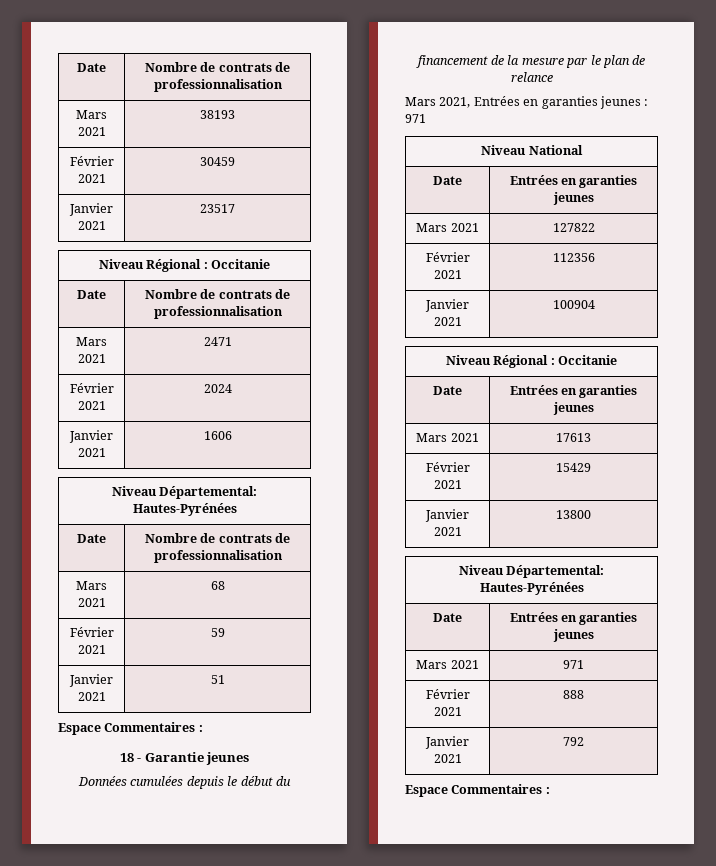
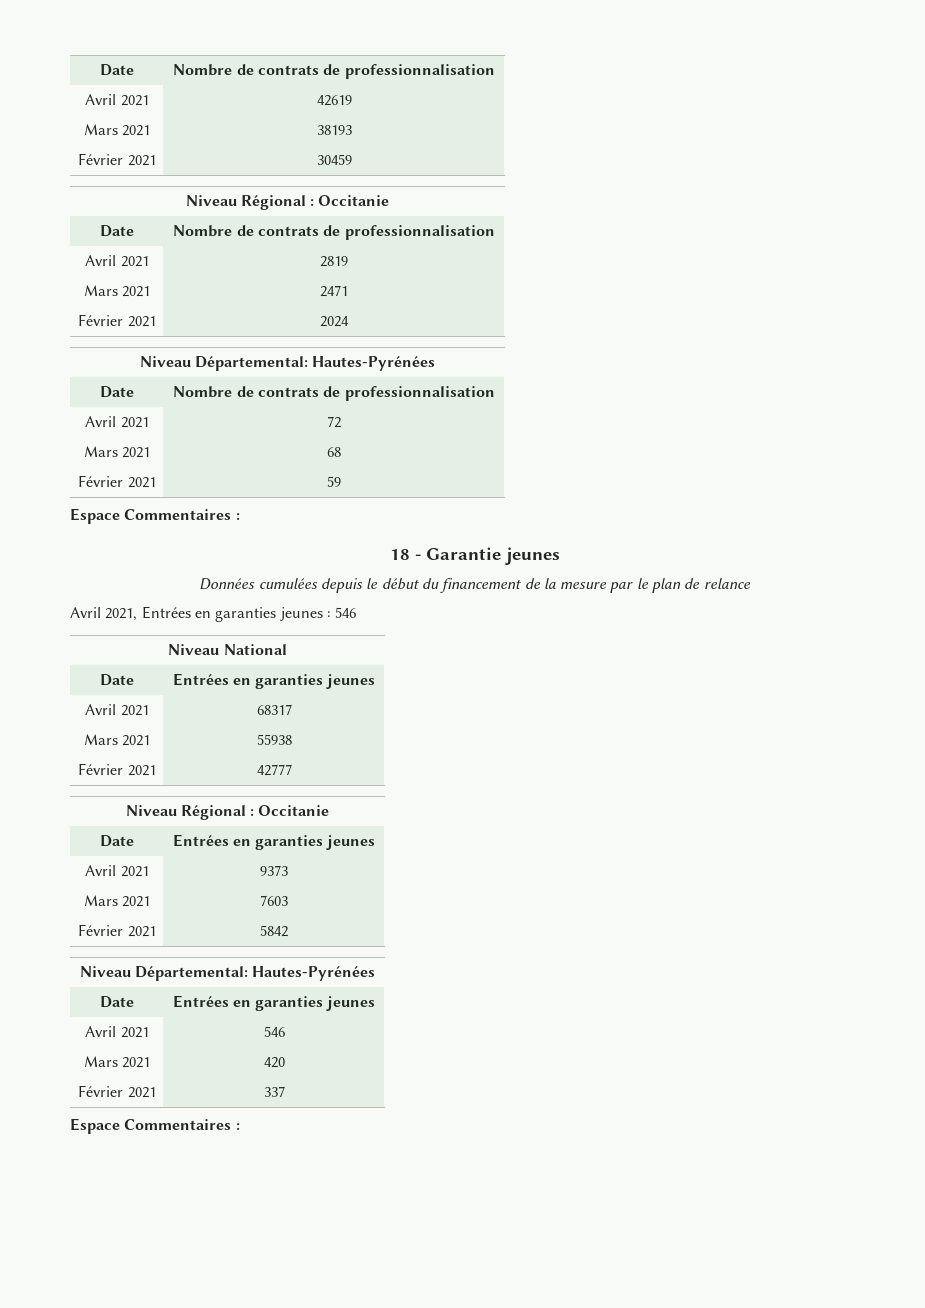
[77,63,106,72] [144,62,291,72] [153,79,283,92] Date | Nombre de contrats de professionnalisation -> [100,64,134,76] [173,64,495,79] [85,94,149,106] [316,95,352,106] Date | Nombre de contrats de professionnalisation // Avril 2021 | 42619
[69,203,113,216] [77,221,106,230] [200,204,235,213] // Janvier 2021 | 23517 -> (352, 159) none
(283, 312) none -> [85,255,149,267] [320,256,348,267] // Avril 2021 | 2819
[69,430,113,443] [77,448,106,457] [203,431,232,440] // Janvier 2021 | 1606 -> (349, 321) none
(283, 556) none -> [85,416,149,428] [327,416,341,428] // Avril 2021 | 72
[69,674,113,687] [77,692,106,701] [210,675,225,684] // Janvier 2021 | 51 -> (341, 481) none
[405,97,436,106] Mars -> [70,607,101,618] Avril
[405,114,426,123] 971 -> [335,607,357,618] 546
[416,223,479,232] [552,223,595,232] [425,252,470,262] [433,270,462,279] [552,253,595,262] [425,299,469,312] [433,317,462,326] [552,300,595,309] // Mars 2021 | 127822 // Février 2021 | 112356 // Janvier 2021 | 100904 -> [85,704,149,716] [256,704,292,715] [83,734,151,746] [256,734,292,745] [78,763,156,776] [256,764,292,776] // Avril 2021 | 68317 // Mars 2021 | 55938 // Février 2021 | 42777
[416,433,479,442] [556,433,591,442] [425,462,470,472] [433,480,462,489] [556,463,591,472] [425,509,469,522] [433,527,462,536] [556,510,591,519] // Mars 2021 | 17613 // Février 2021 | 15429 // Janvier 2021 | 13800 -> [85,865,149,877] [260,865,288,876] [83,895,151,907] [260,895,288,906] [78,924,156,937] [260,925,288,937] // Avril 2021 | 9373 // Mars 2021 | 7603 // Février 2021 | 5842
[416,660,479,669] [563,660,584,669] [425,689,470,699] [433,707,462,716] [563,690,584,699] [425,736,469,749] [433,754,462,763] [563,737,584,746] // Mars 2021 | 971 // Février 2021 | 888 // Janvier 2021 | 792 -> [85,1026,149,1038] [263,1026,285,1037] [83,1056,151,1068] [263,1057,285,1068] [78,1085,156,1098] [263,1086,285,1097] // Avril 2021 | 546 // Mars 2021 | 420 // Février 2021 | 337

